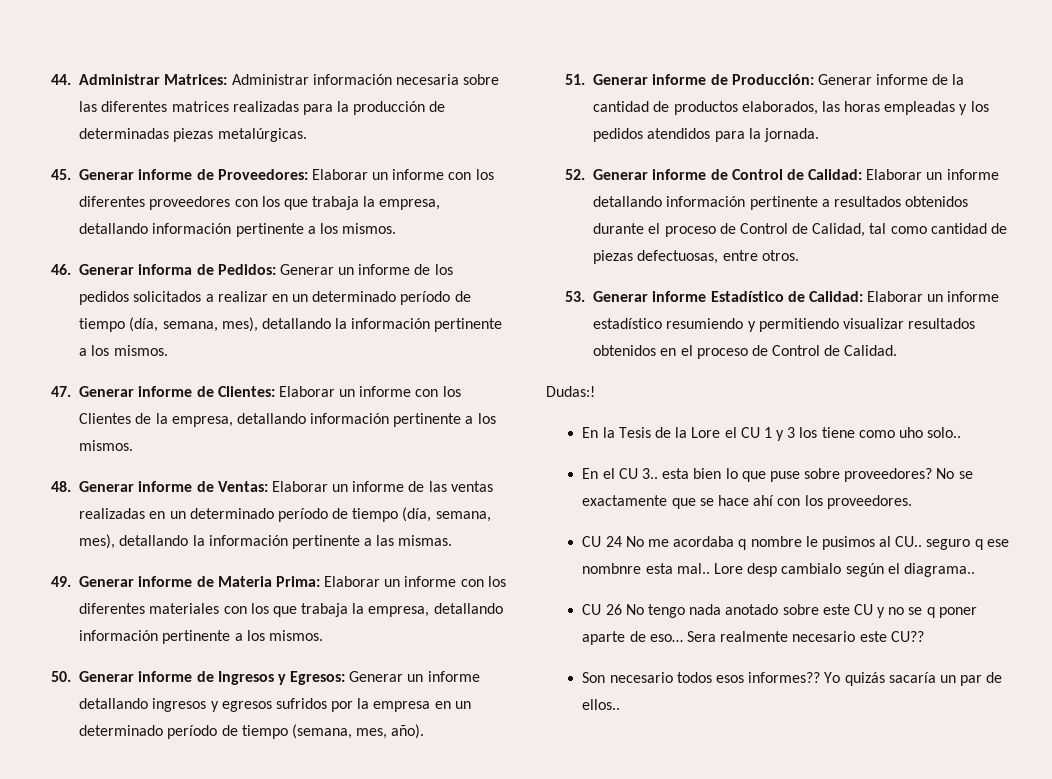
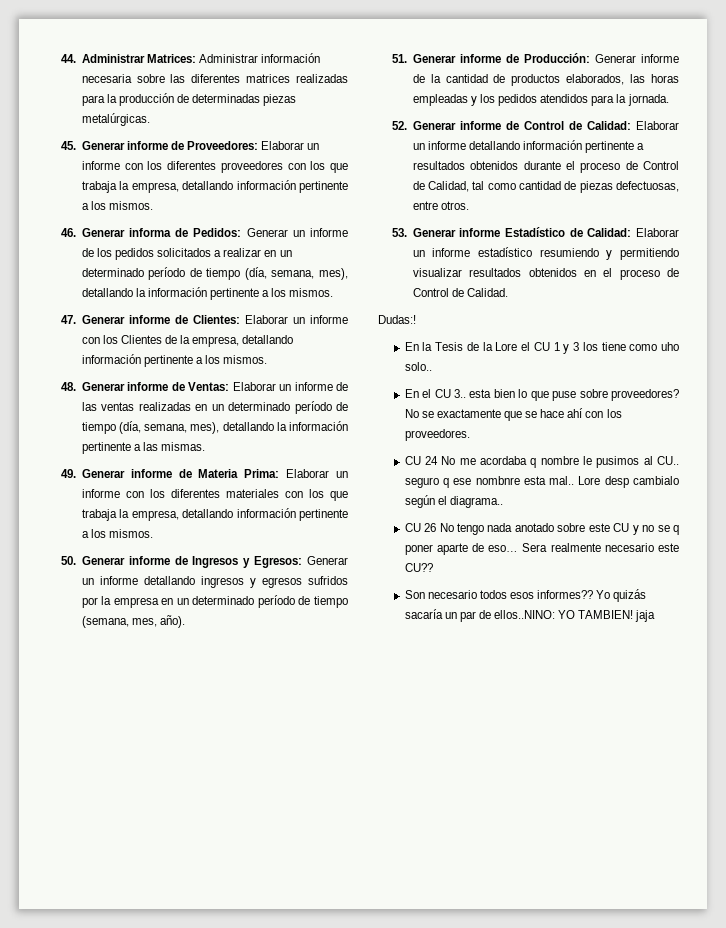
[582,699,621,710] ellos.. -> [494,610,656,622] ellos..NINO: YO TAMBIEN! jaja

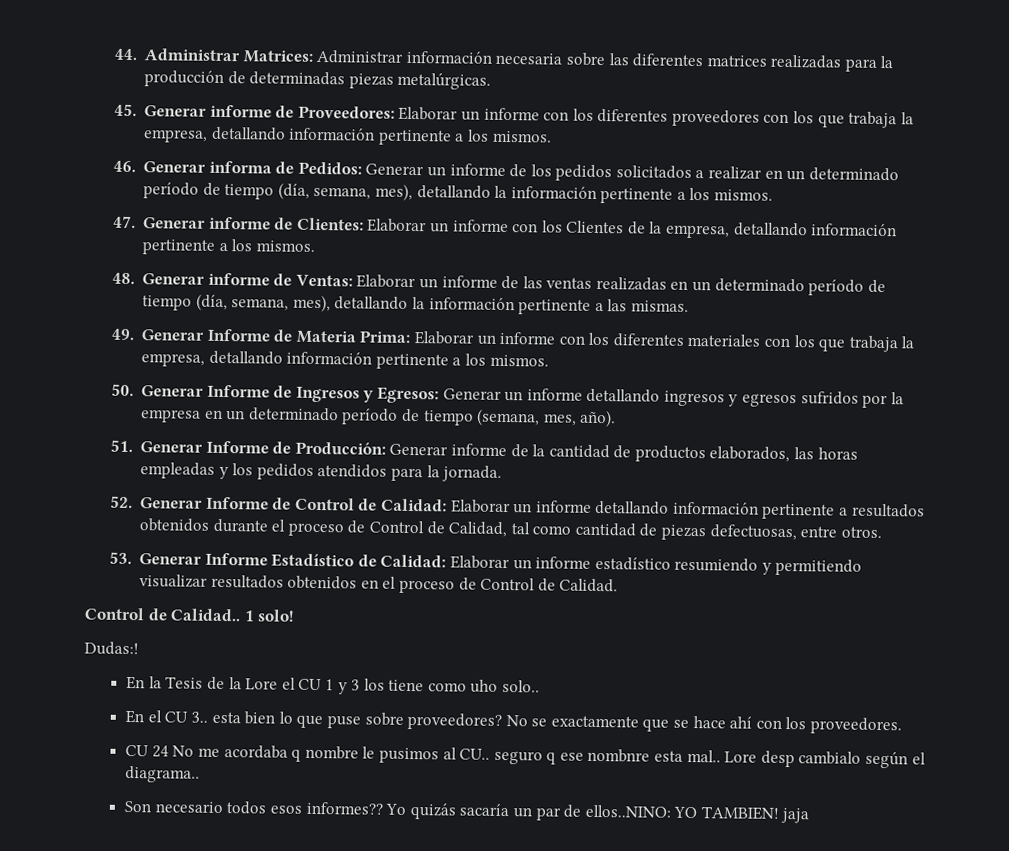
[130,469,172,478] informe -> [206,328,271,342] Informe
[128,556,170,565] informe -> [206,384,270,398] Informe
[459,54,501,63] informe -> [205,440,269,454] Informe
[459,121,501,130] informe -> [205,496,269,510] Informe
[459,228,501,237] informe -> [204,552,268,566] Informe
(508, 292) none -> [84,607,296,622] // Control de Calidad.. 1 solo!
[404,523,679,535] [404,543,679,555] [404,563,433,572] // CU 26 No tengo nada anotado sobre este CU y no se q poner aparte de eso… Sera realmente necesario este CU?? -> (201, 774) none

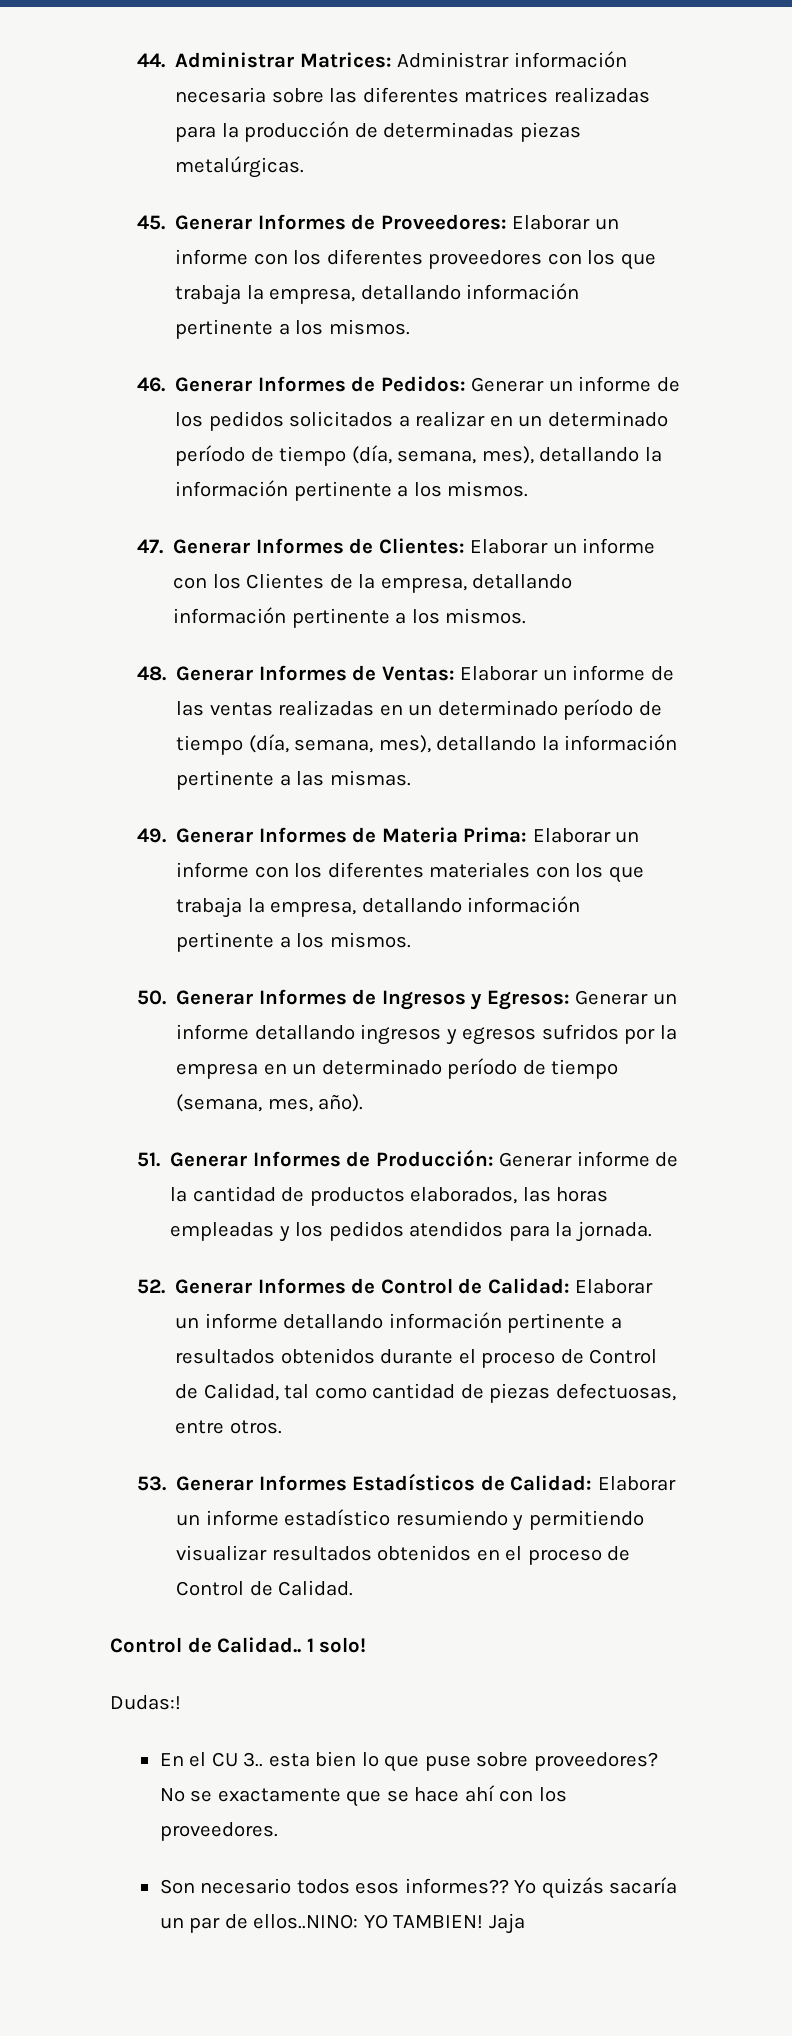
[209,104,272,118] informe -> [257,214,346,230] Informes
[208,160,272,174] informa -> [257,376,346,392] Informes
[208,216,271,230] informe -> [255,538,344,554] Informes
[207,272,270,286] informe -> [258,665,347,681] Informes
[206,328,271,342] Informe -> [258,827,347,843] Informes
[206,384,270,398] Informe -> [258,989,347,1005] Informes
[205,440,269,454] Informe -> [252,1151,341,1167] Informes
[205,496,269,510] Informe -> [257,1278,346,1294] Informes
[204,552,355,568] Informe Estadístico -> [258,1473,476,1491] Informes Estadísticos
[126,675,541,695] // En la Tesis de la Lore el CU 1 y 3 los tiene como uho solo.. -> (181, 1702) none
[125,744,926,769] [125,765,201,783] // CU 24 No me acordaba q nombre le pusimos al CU.. seguro q ese nombnre esta mal.. Lore desp cambialo según el diagrama.. -> (278, 1831) none
[781,807,810,824] jaja -> [488,1913,525,1934] Jaja

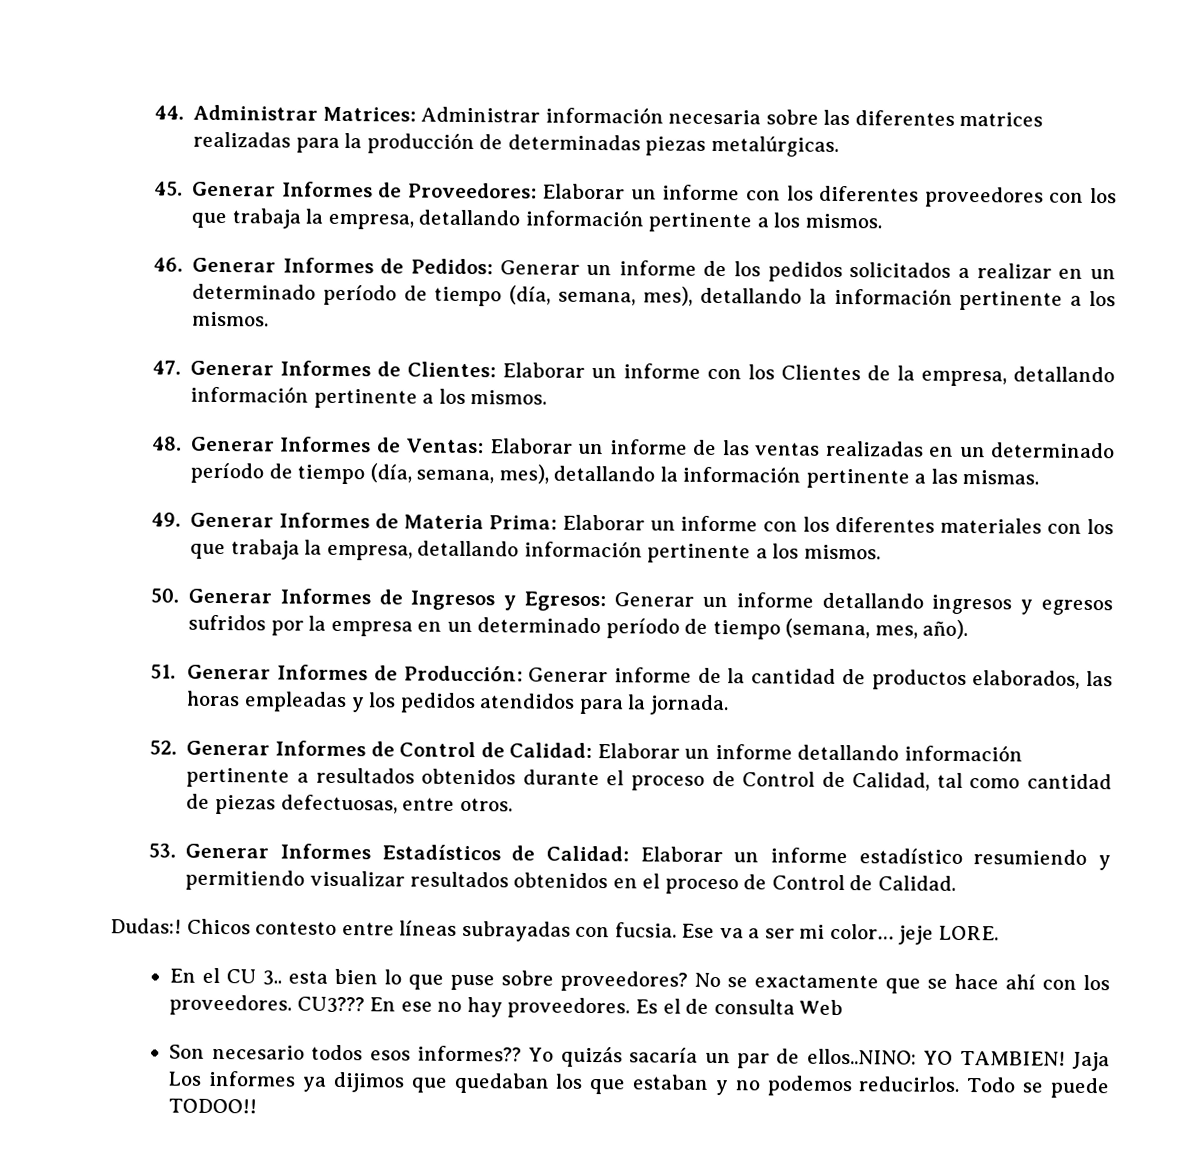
[110,1637,367,1653] [110,1695,181,1710] Control de Calidad.. 1 solo! // Dudas:! -> [110,918,1000,945] Dudas:! Chicos contesto entre líneas subrayadas con fucsia. Ese va a ser mi color… jeje LORE.
(278, 1831) none -> [296,996,844,1019] CU3??? En ese no hay proveedores. Es el de consulta Web
(525, 1923) none -> [168,1070,1110,1099] [168,1098,258,1114] Los informes ya dijimos que quedaban los que estaban y no podemos reducirlos. Todo se puede TODOO!!

